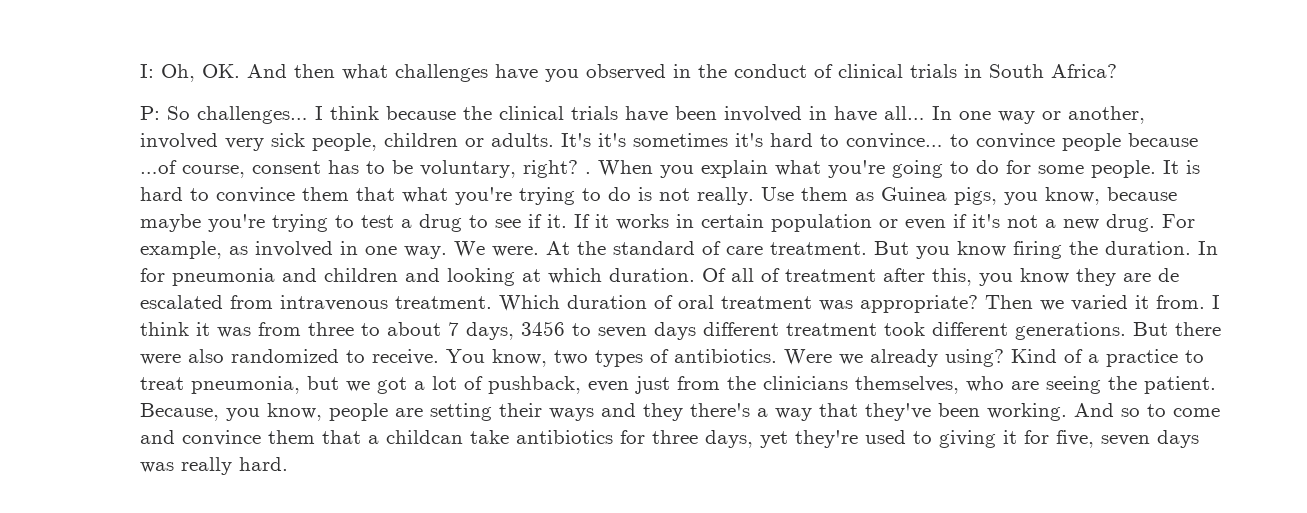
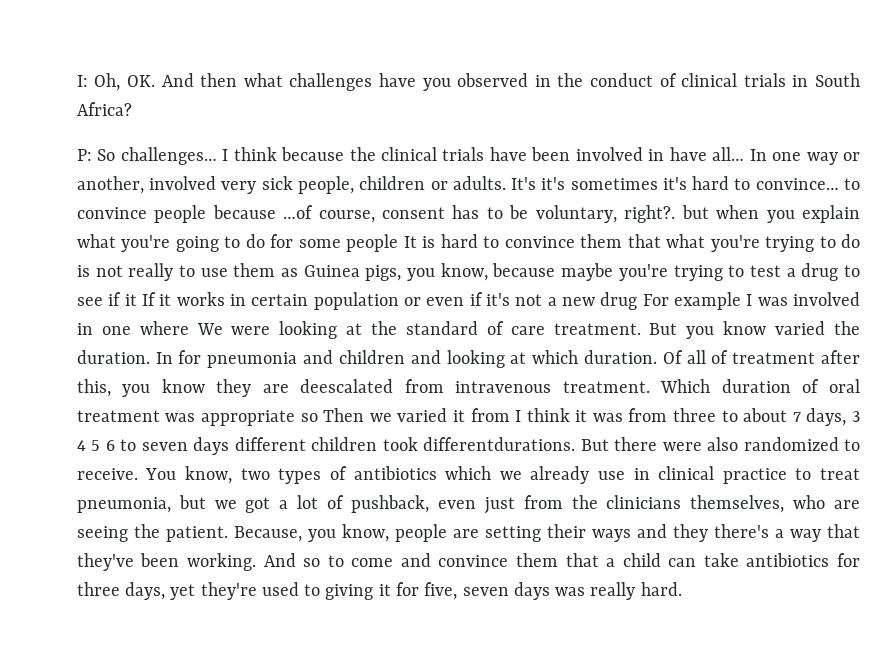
[522,160,653,178] right? . When -> [624,205,760,223] right?. but when
[1090,160,1156,178] people. -> [346,234,399,252] people
[696,187,794,205] really. Use -> [128,263,228,281] really to use
[546,214,567,228] it. -> [124,294,137,306] it
[1105,214,1195,232] [139,241,570,259] drug. For example, as involved in one way. We were. At -> [600,292,861,310] [76,321,363,339] drug For example I was involved in one where We were looking at
[1012,241,1062,259] firing -> [775,321,826,335] varied
[1157,268,1179,282] [139,295,223,309] de escalated -> [300,379,394,393] deescalated
[859,295,978,313] appropriate? -> [201,410,318,426] appropriate so
[1155,295,1205,309] from. -> [470,408,510,422] from
[520,321,1126,340] 3456 to seven days different treatment took different generations. -> [852,411,861,422] [76,437,576,455] 3 4 5 6 to seven days different children took differentdurations.
[673,349,1099,367] antibiotics. Were we already using? Kind of a -> [353,466,715,484] antibiotics which we already use in clinical
[385,430,463,444] childcan -> [622,553,697,567] child can

